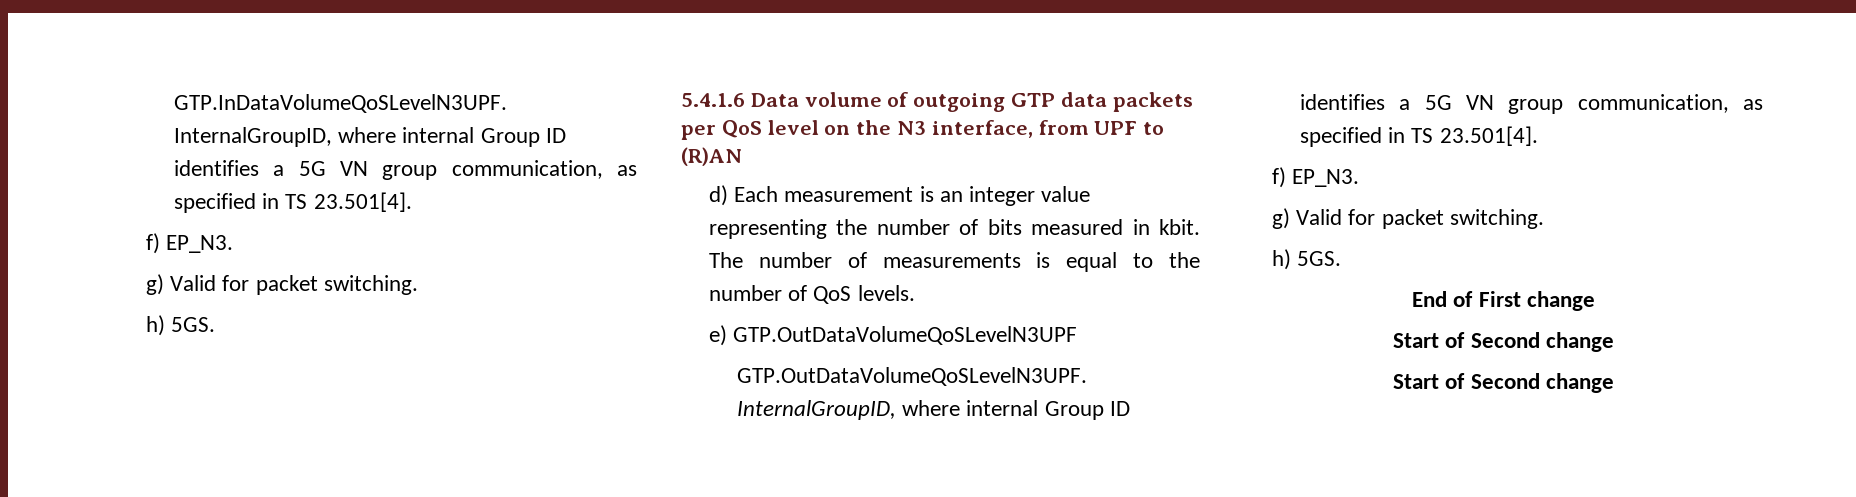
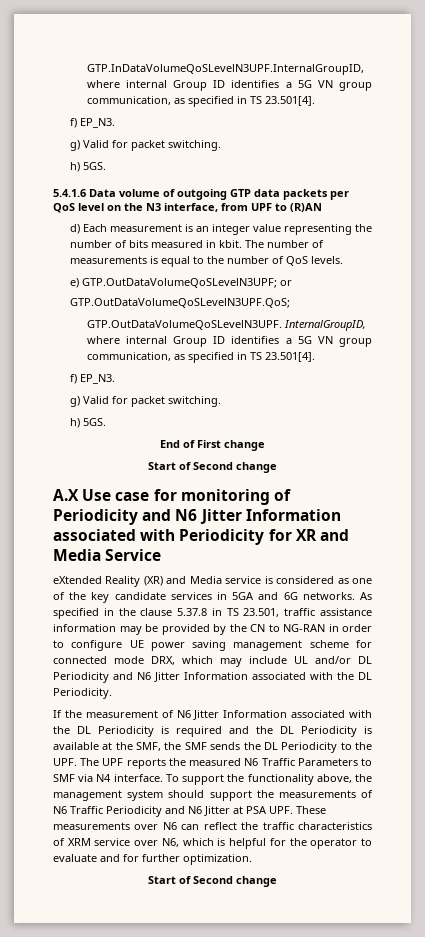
[173,94,507,113] [173,127,332,147] GTP.InDataVolumeQoSLevelN3UPF. InternalGroupID, -> [86,64,364,75] GTP.InDataVolumeQoSLevelN3UPF.InternalGroupID,
[733,326,1078,345] GTP.OutDataVolumeQoSLevelN3UPF -> [81,278,292,288] [69,298,290,308] GTP.OutDataVolumeQoSLevelN3UPF; or // GTP.OutDataVolumeQoSLevelN3UPF.QoS;
(1614, 342) none -> [53,489,291,505] [53,509,341,525] [53,529,349,545] [53,549,162,561] [53,576,373,587] [53,592,372,603] [53,608,372,619] [53,624,372,635] [53,640,372,651] [53,656,372,667] [53,672,372,683] [53,688,112,699] [53,710,372,720] [53,726,372,737] [53,742,373,753] [53,758,373,769] [53,774,372,785] [53,790,373,801] [53,806,326,817] [53,822,372,830] [53,838,372,849] [53,854,252,865] // A.X Use case for monitoring of Periodicity and N6 Jitter Information associated with Periodicity for XR and Media Service // eXtended Reality (XR) and Media service is considered as one of the key candidate services in 5GA and 6G networks. As specified in the clause 5.37.8 in TS 23.501, traffic assistance information may be provided by the CN to NG-RAN in order to configure UE power saving management scheme for connected mode DRX, which may include UL and/or DL Periodicity and N6 Jitter Information associated with the DL Periodicity. // If the measurement of N6 Jitter Information associated with the DL Periodicity is required and the DL Periodicity is available at the SMF, the SMF sends the DL Periodicity to the UPF. The UPF reports the measured N6 Traffic Parameters to SMF via N4 interface. To support the functionality above, the management system should support the measurements of N6 Traffic Periodicity and N6 Jitter at PSA UPF. These measurements over N6 can reflect the traffic characteristics of XRM service over N6, which is helpful for the operator to evaluate and for further optimization.

